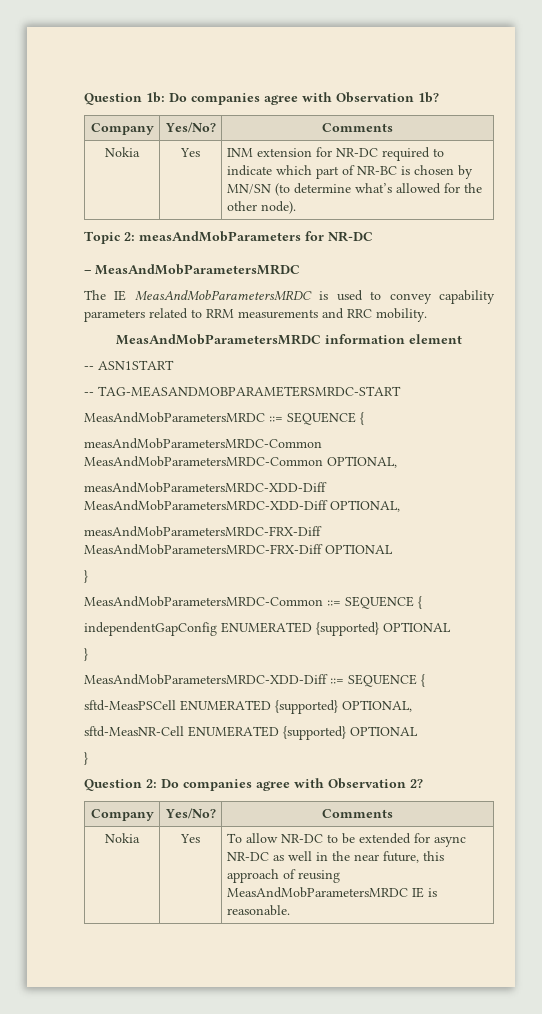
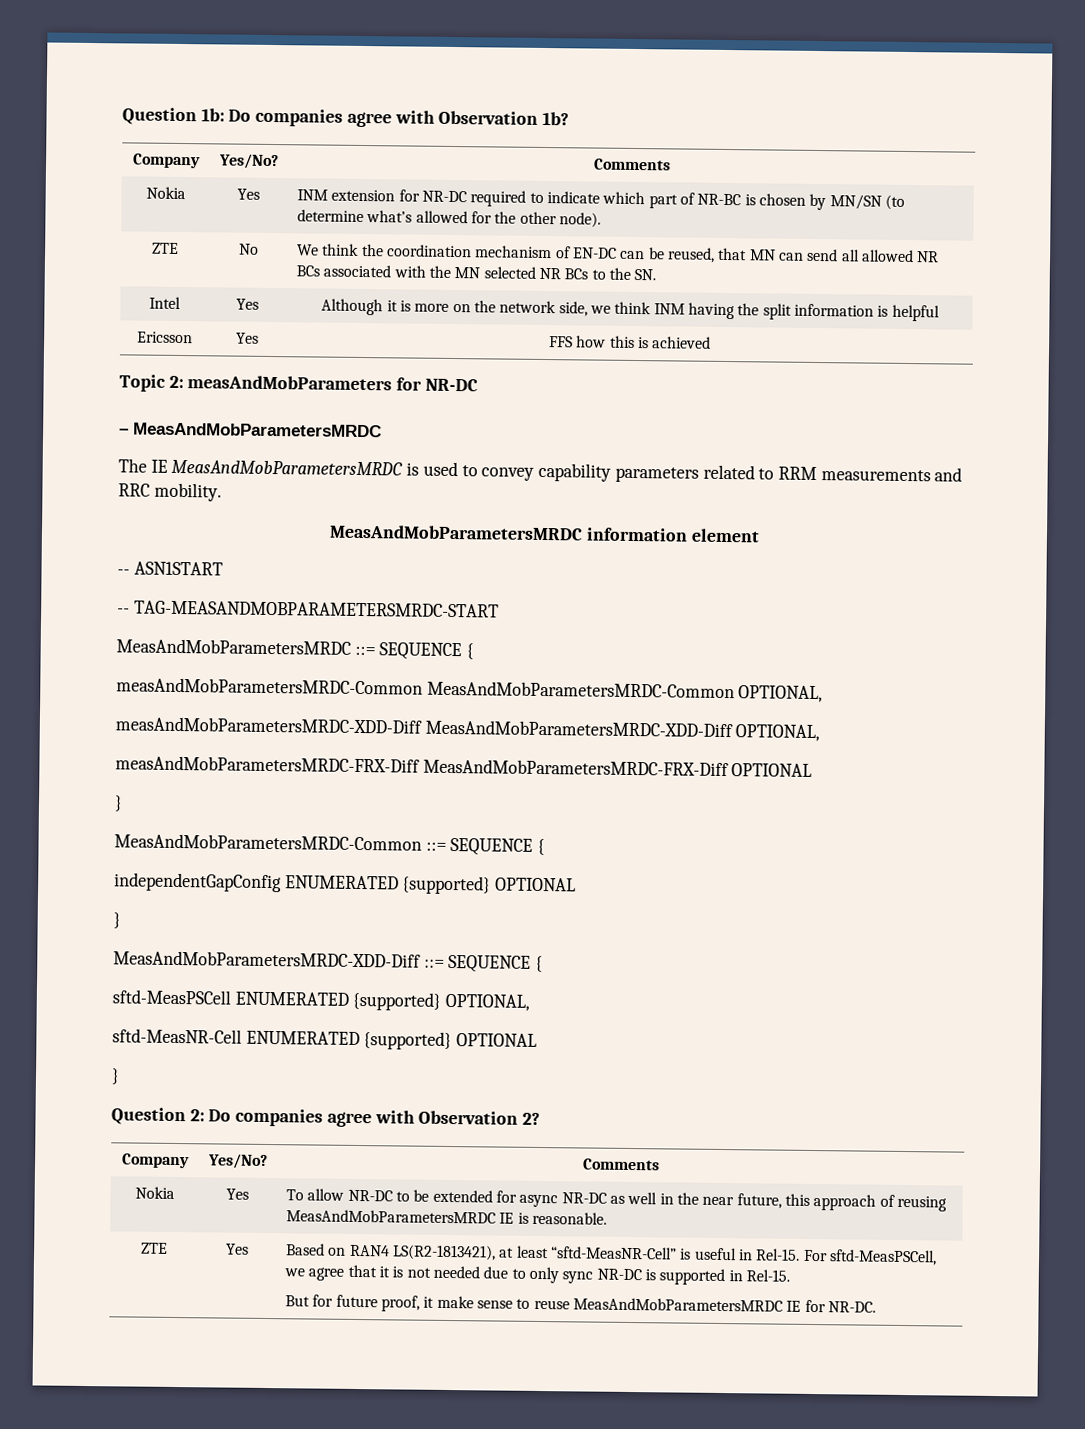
(296, 207) none -> [152,242,179,254] [238,243,259,255] [297,243,940,263] [296,264,657,281] [149,296,181,309] [236,298,259,310] [321,298,940,322] [136,331,193,344] [236,332,259,344] [548,335,712,349] // ZTE | No | We think the coordination mechanism of EN-DC can be reused, that MN can send all allowed NR BCs associated with the MN selected NR BCs to the SN. // Intel | Yes | Although it is more on the network side, we think INM having the split information is helpful // Ericsson | Yes | FFS how this is achieved
(290, 910) none -> [141,1242,168,1254] [226,1243,249,1255] [286,1243,937,1266] [284,1264,790,1286] [285,1294,876,1313] // ZTE | Yes | Based on RAN4 LS(R2-1813421), at least “sftd-MeasNR-Cell” is useful in Rel-15. For sftd-MeasPSCell, we agree that it is not needed due to only sync NR-DC is supported in Rel-15. // But for future proof, it make sense to reuse MeasAndMobParametersMRDC IE for NR-DC.

